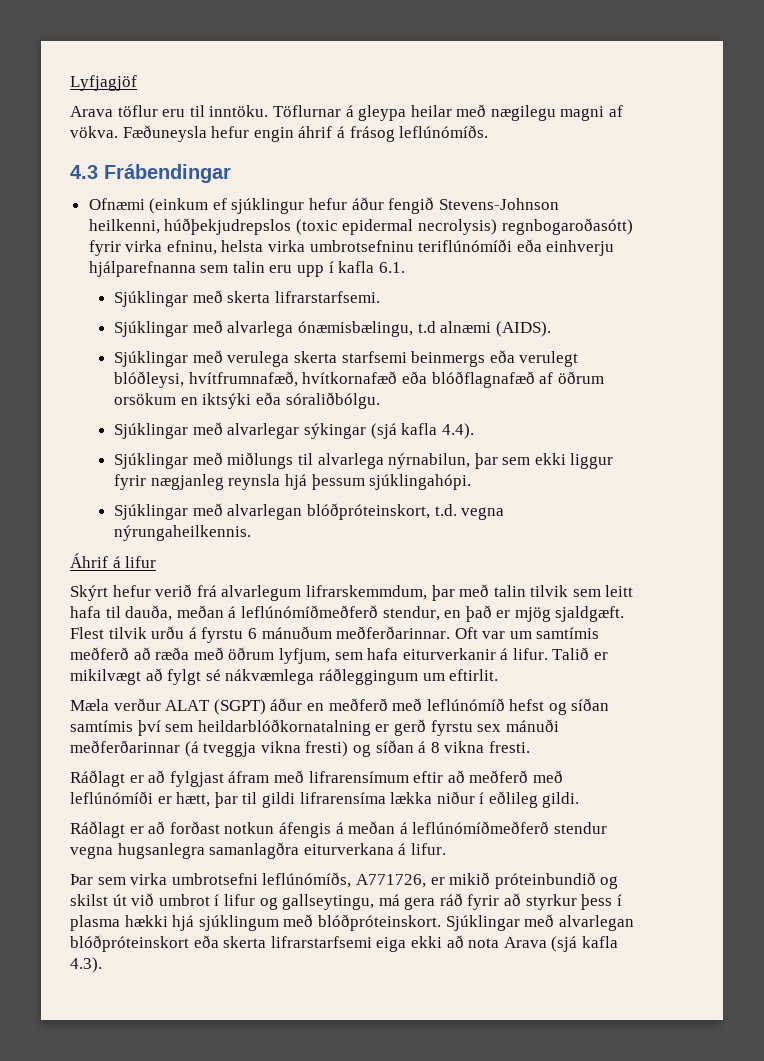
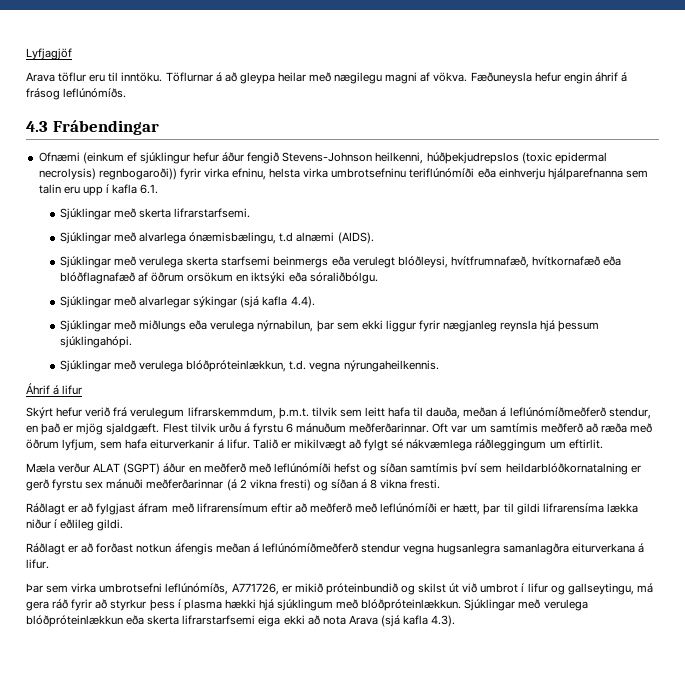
(354, 111) none -> [224,72,237,82] að
[501,218,633,235] regnbogaroðasótt) -> [98,168,177,180] regnbogaroði))
[297,453,384,469] til alvarlega -> [189,320,255,332] eða verulega
[227,503,430,520] alvarlegan blóðpróteinskort, -> [139,360,287,372] verulega blóðpróteinlækkun,
[221,584,526,601] alvarlegum lifrarskemmdum, þar með talin -> [130,407,309,419] verulegum lifrarskemmdum, þ.m.t.
[426,698,505,711] leflúnómíð -> [273,463,331,473] leflúnómíði
[203,742,257,757] tveggja -> [239,479,247,488] 2
[335,822,344,834] á -> (213, 549) none
[317,914,634,931] [70,935,189,952] blóðpróteinskort. Sjúklingar með alvarlegan blóðpróteinskort -> [361,599,588,611] [26,615,123,627] blóðpróteinlækkun. Sjúklingar með verulega blóðpróteinlækkun

